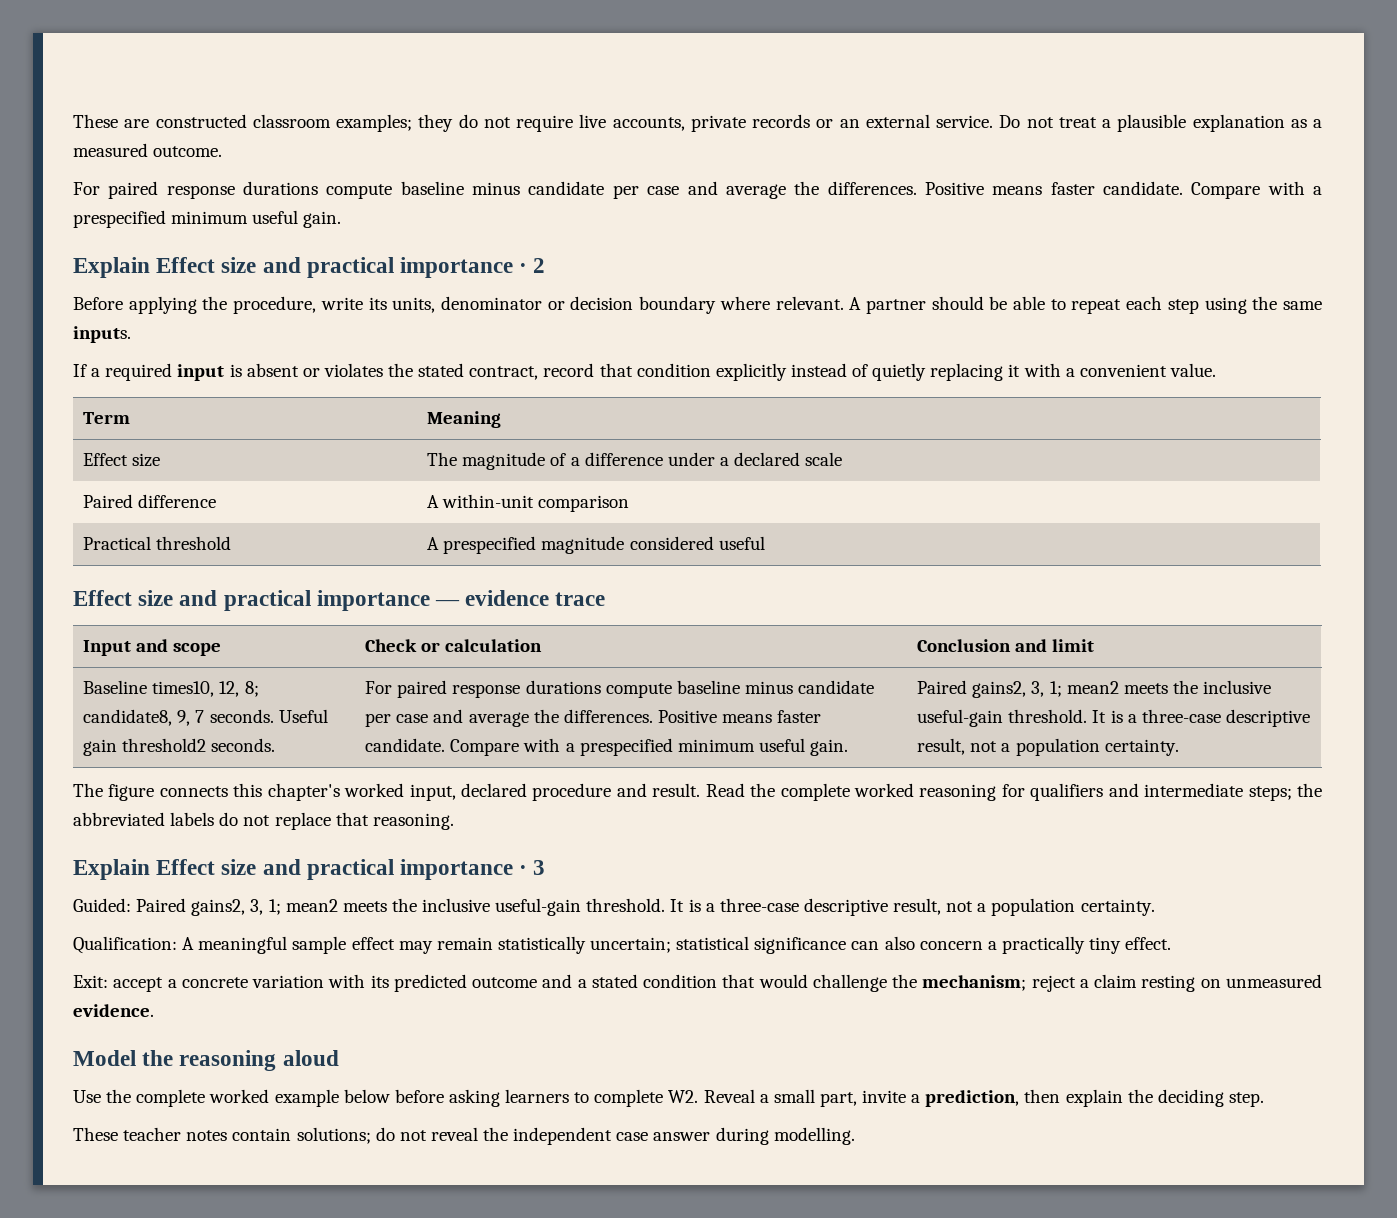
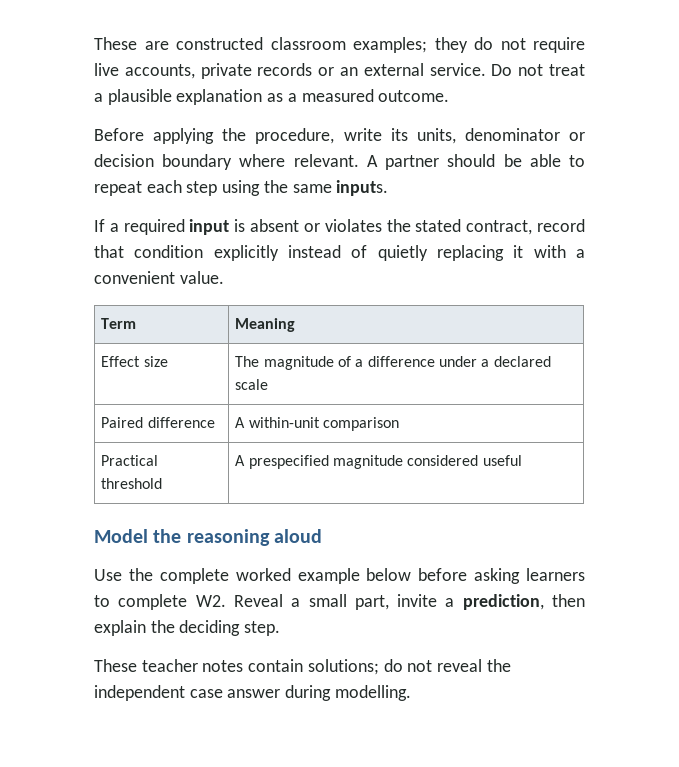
[73,181,1322,199] [73,210,342,228] [73,257,546,278] // For paired response durations compute baseline minus candidate per case and average the differences. Positive means faster candidate. Compare with a prespecified minimum useful gain. // Explain Effect size and practical importance · 2 -> (450, 96) none
[73,590,606,611] [83,639,222,656] [365,639,543,652] [917,639,1095,652] [83,680,259,697] [83,709,328,726] [83,738,276,756] [365,680,875,698] [365,709,822,727] [365,738,849,756] [917,680,1272,698] [917,709,1310,727] [917,738,1179,756] [73,783,1322,801] [73,812,454,830] [73,859,546,880] [73,898,1155,916] [73,936,1172,954] [73,974,1322,992] [73,1004,154,1017] // Effect size and practical importance — evidence trace // Input and scope | Check or calculation | Conclusion and limit // Baseline times10, 12, 8; candidate8, 9, 7 seconds. Useful gain threshold2 seconds. | For paired response durations compute baseline minus candidate per case and average the differences. Positive means faster candidate. Compare with a prespecified minimum useful gain. | Paired gains2, 3, 1; mean2 meets the inclusive useful-gain threshold. It is a three-case descriptive result, not a population certainty. // The figure connects this chapter's worked input, declared procedure and result. Read the complete worked reasoning for qualifiers and intermediate steps; the abbreviated labels do not replace that reasoning. // Explain Effect size and practical importance · 3 // Guided: Paired gains2, 3, 1; mean2 meets the inclusive useful-gain threshold. It is a three-case descriptive result, not a population certainty. // Qualification: A meaningful sample effect may remain statistically uncertain; statistical significance can also concern a practically tiny effect. // Exit: accept a concrete variation with its predicted outcome and a stated condition that would challenge the mechanism; reject a claim resting on unmeasured evidence. -> (522, 460) none

